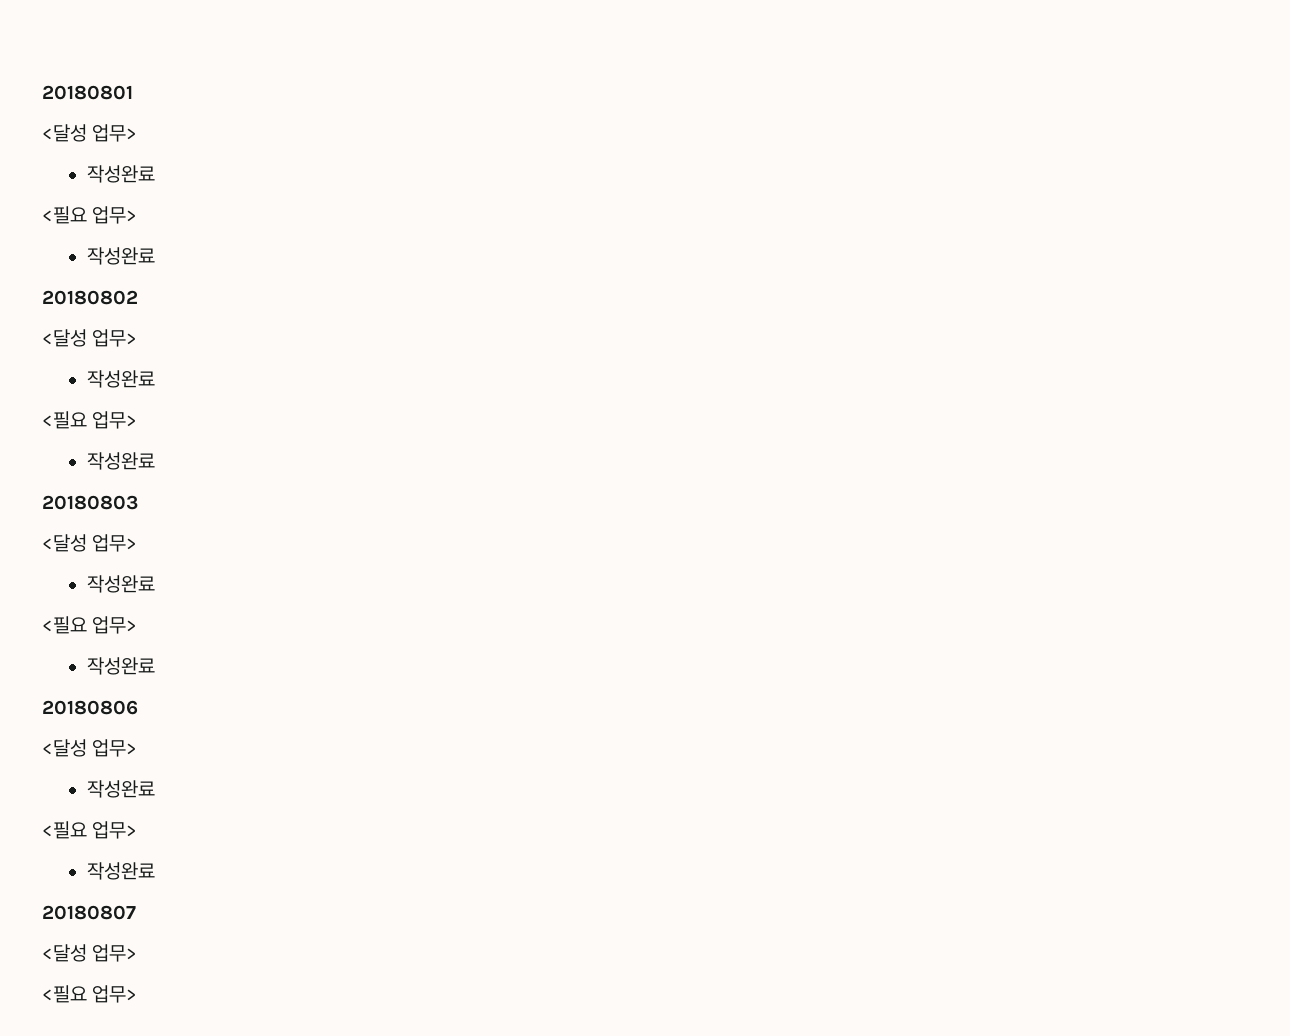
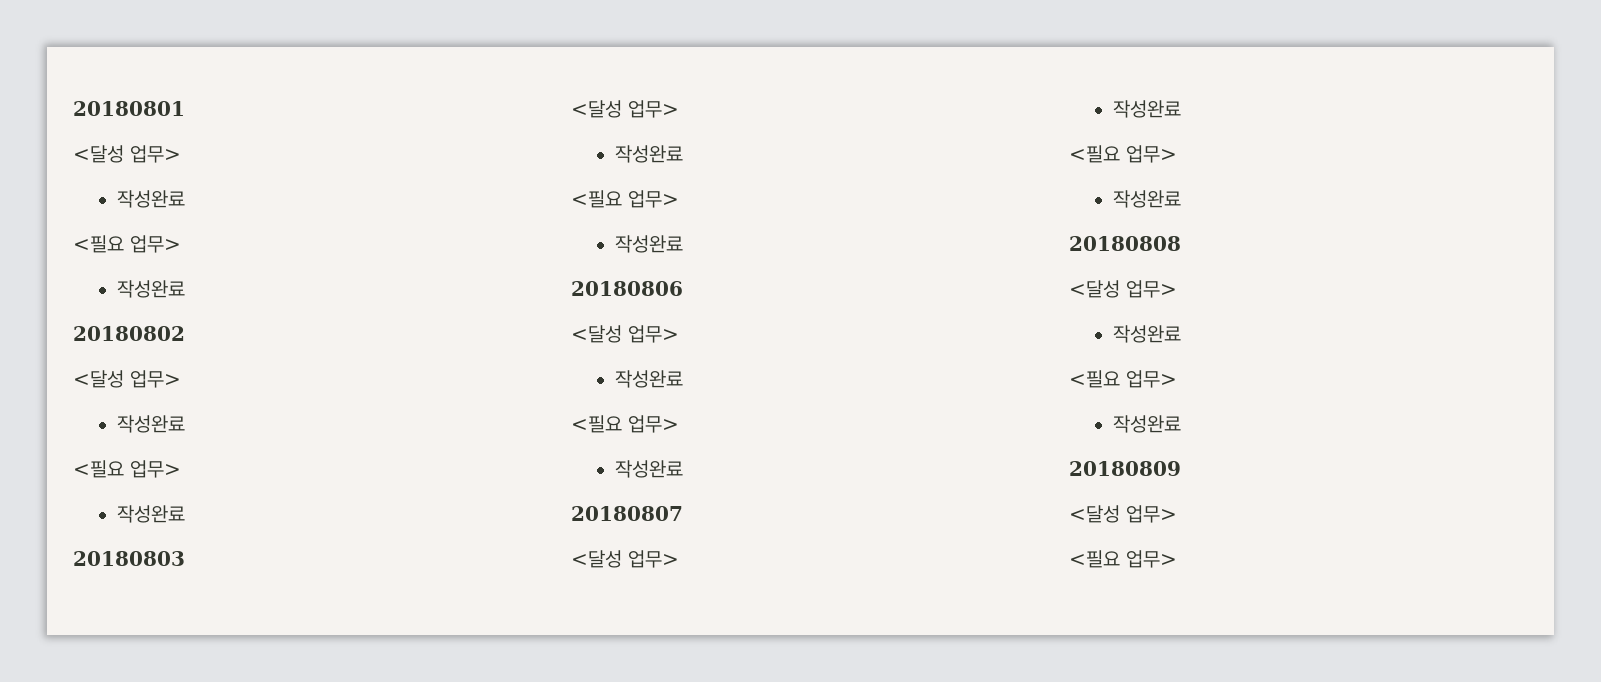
[42,985,138,1003] // <필요 업무> -> [1113,100,1182,118] [1069,145,1177,163] [1113,190,1182,208] [1069,236,1181,251] [1069,280,1177,298] [1113,325,1182,343] [1069,370,1177,388] [1113,415,1182,433] [1069,461,1181,476] [1069,505,1177,523] [1069,550,1177,568] // 작성완료 // <필요 업무> // 작성완료 // 20180808 // <달성 업무> // 작성완료 // <필요 업무> // 작성완료 // 20180809 // <달성 업무> // <필요 업무>

